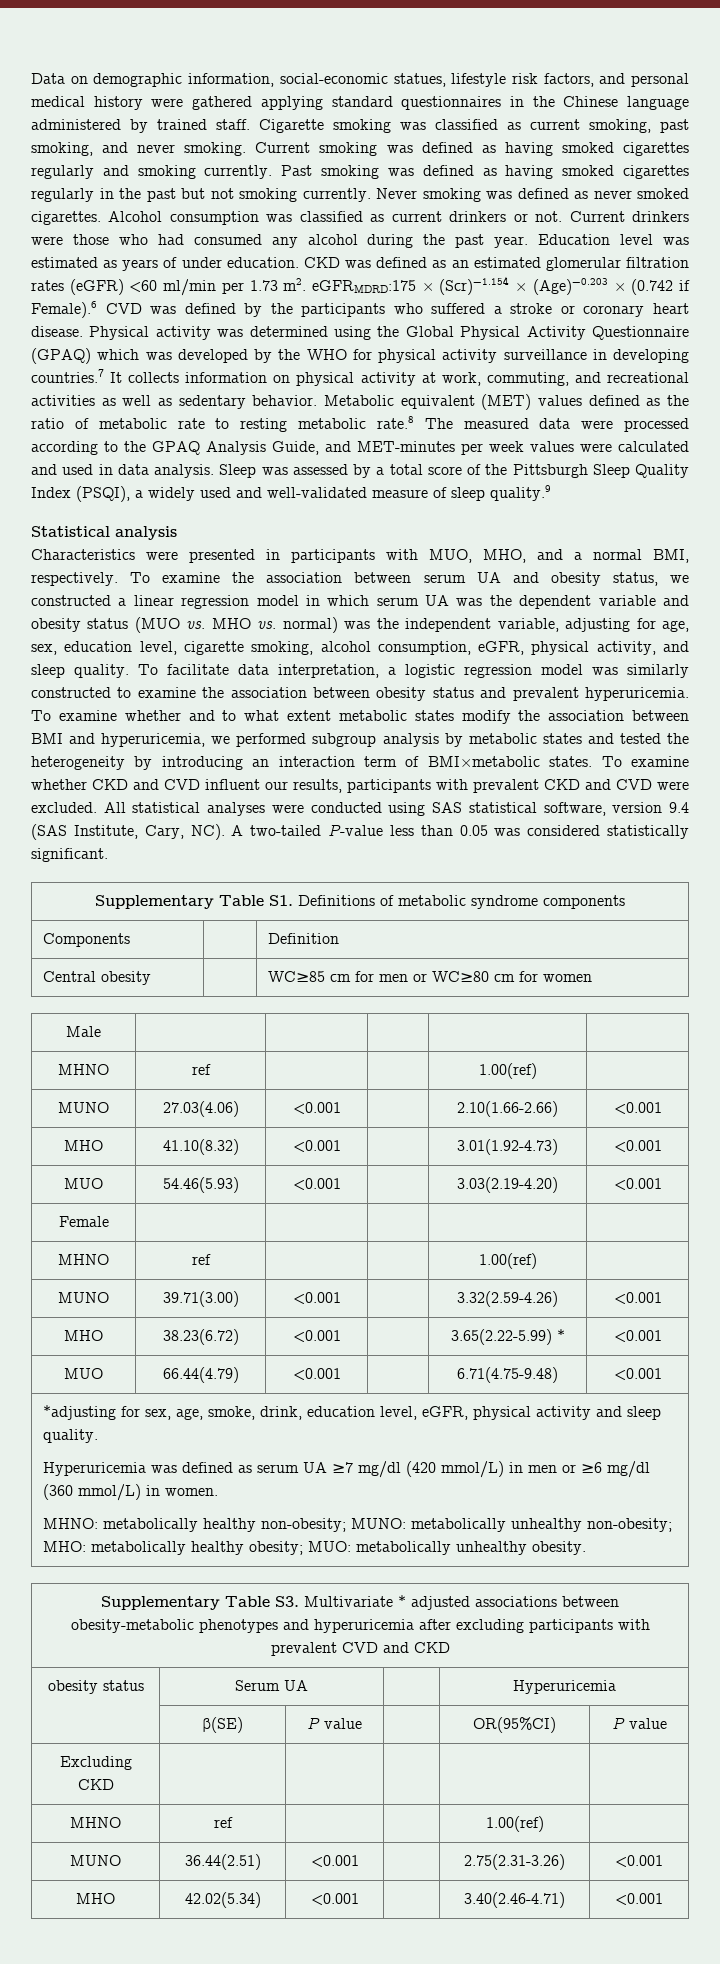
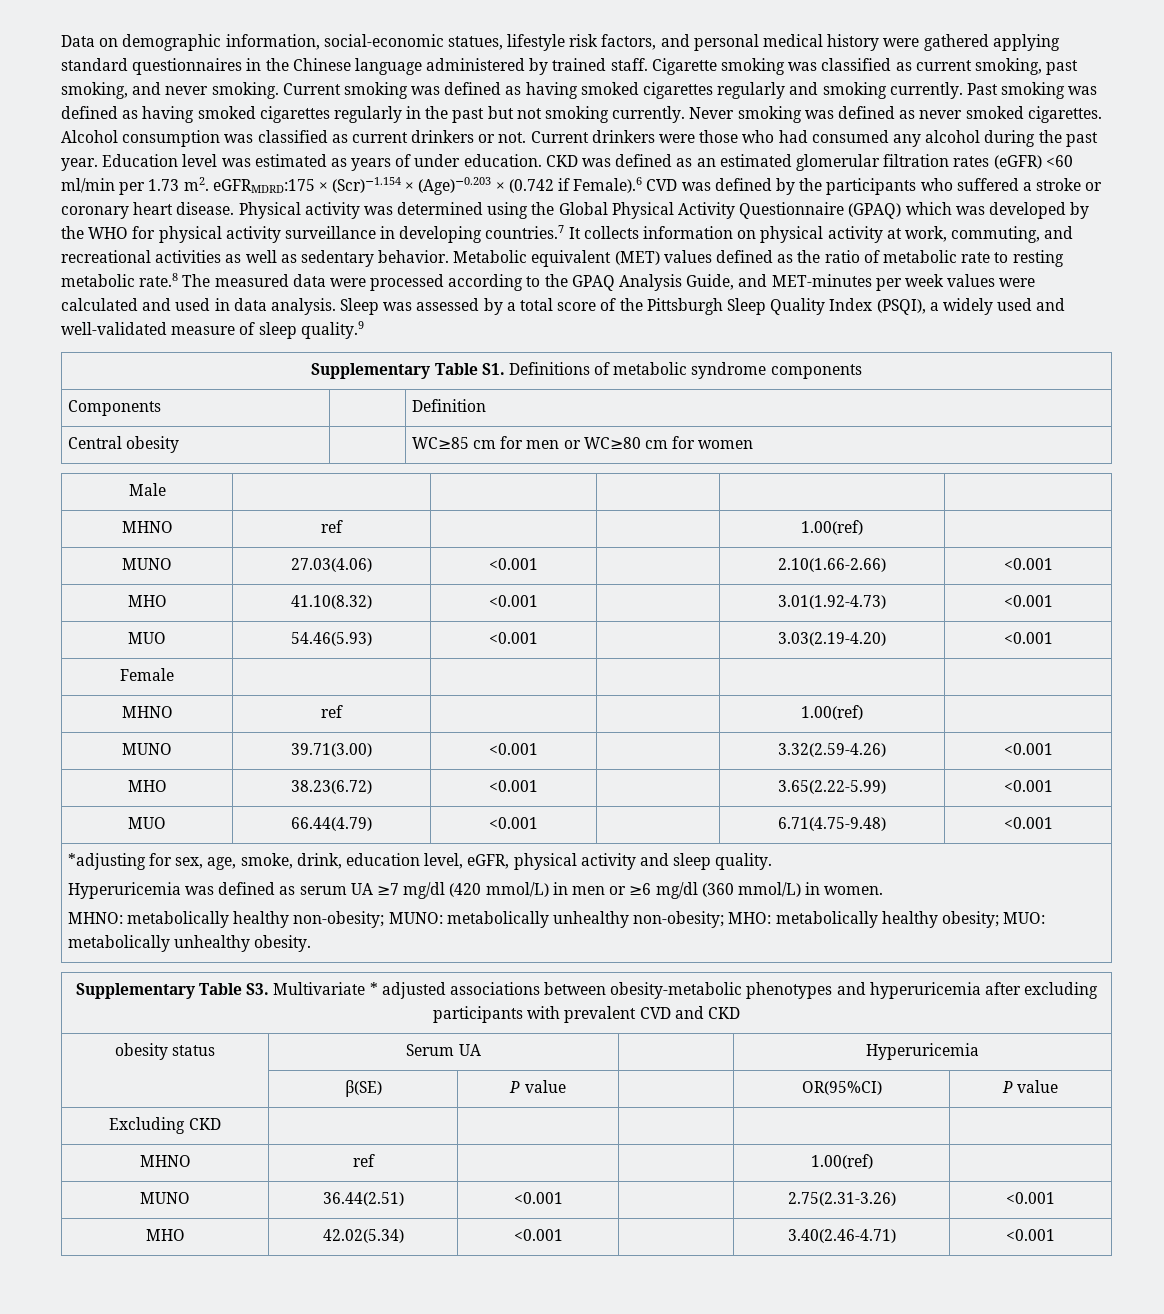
[31,526,177,540] [31,549,689,563] [31,572,689,586] [31,595,689,609] [31,617,689,633] [31,641,689,655] [31,664,689,678] [31,687,689,701] [31,710,689,724] [31,733,690,747] [31,756,689,770] [31,779,689,793] [31,802,690,816] [31,824,689,840] [31,848,108,862] // Statistical analysis // Characteristics were presented in participants with MUO, MHO, and a normal BMI, respectively. To examine the association between serum UA and obesity status, we constructed a linear regression model in which serum UA was the dependent variable and obesity status (MUO vs. MHO vs. normal) was the independent variable, adjusting for age, sex, education level, cigarette smoking, alcohol consumption, eGFR, physical activity, and sleep quality. To facilitate data interpretation, a logistic regression model was similarly constructed to examine the association between obesity status and prevalent hyperuricemia. To examine whether and to what extent metabolic states modify the association between BMI and hyperuricemia, we performed subgroup analysis by metabolic states and tested the heterogeneity by introducing an interaction term of BMI×metabolic states. To examine whether CKD and CVD influent our results, participants with prevalent CKD and CVD were excluded. All statistical analyses were conducted using SAS statistical software, version 9.4 (SAS Institute, Cary, NC). A two-tailed P-value less than 0.05 was considered statistically significant. -> (364, 330) none
[556,1329,565,1341] * -> (886, 787) none

